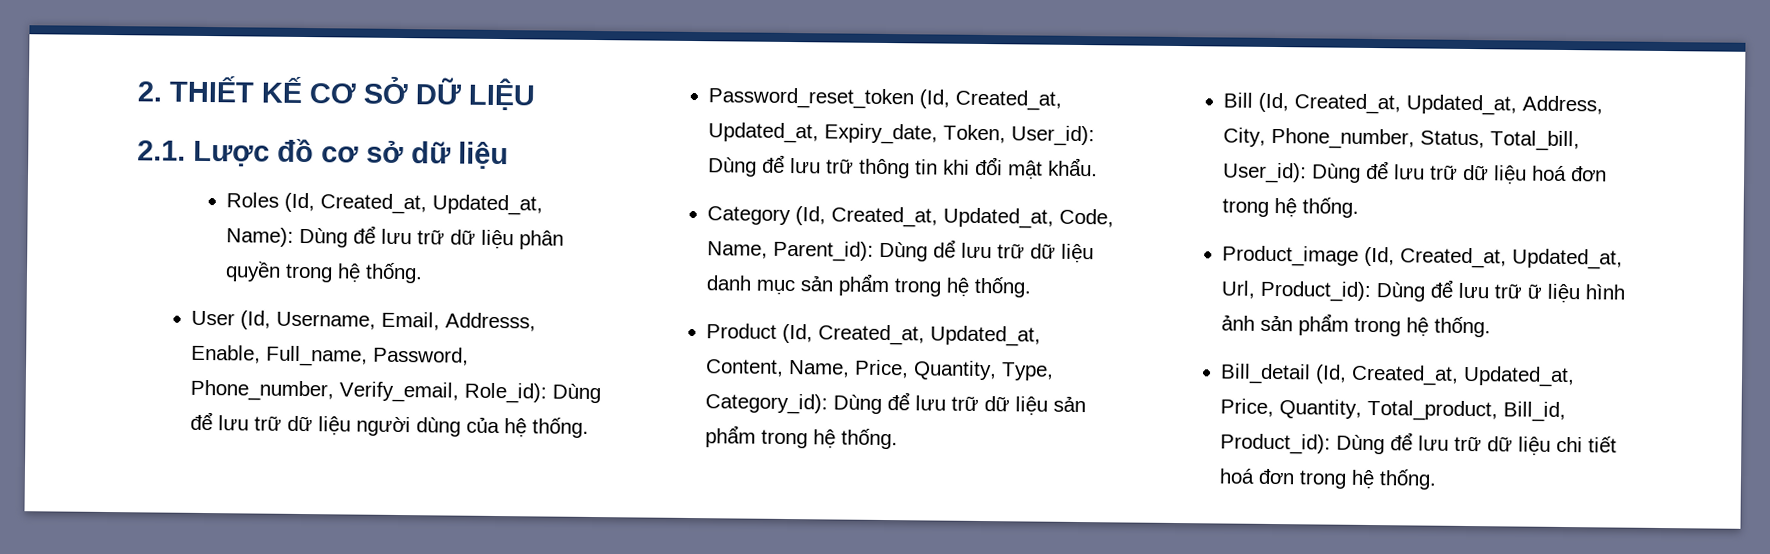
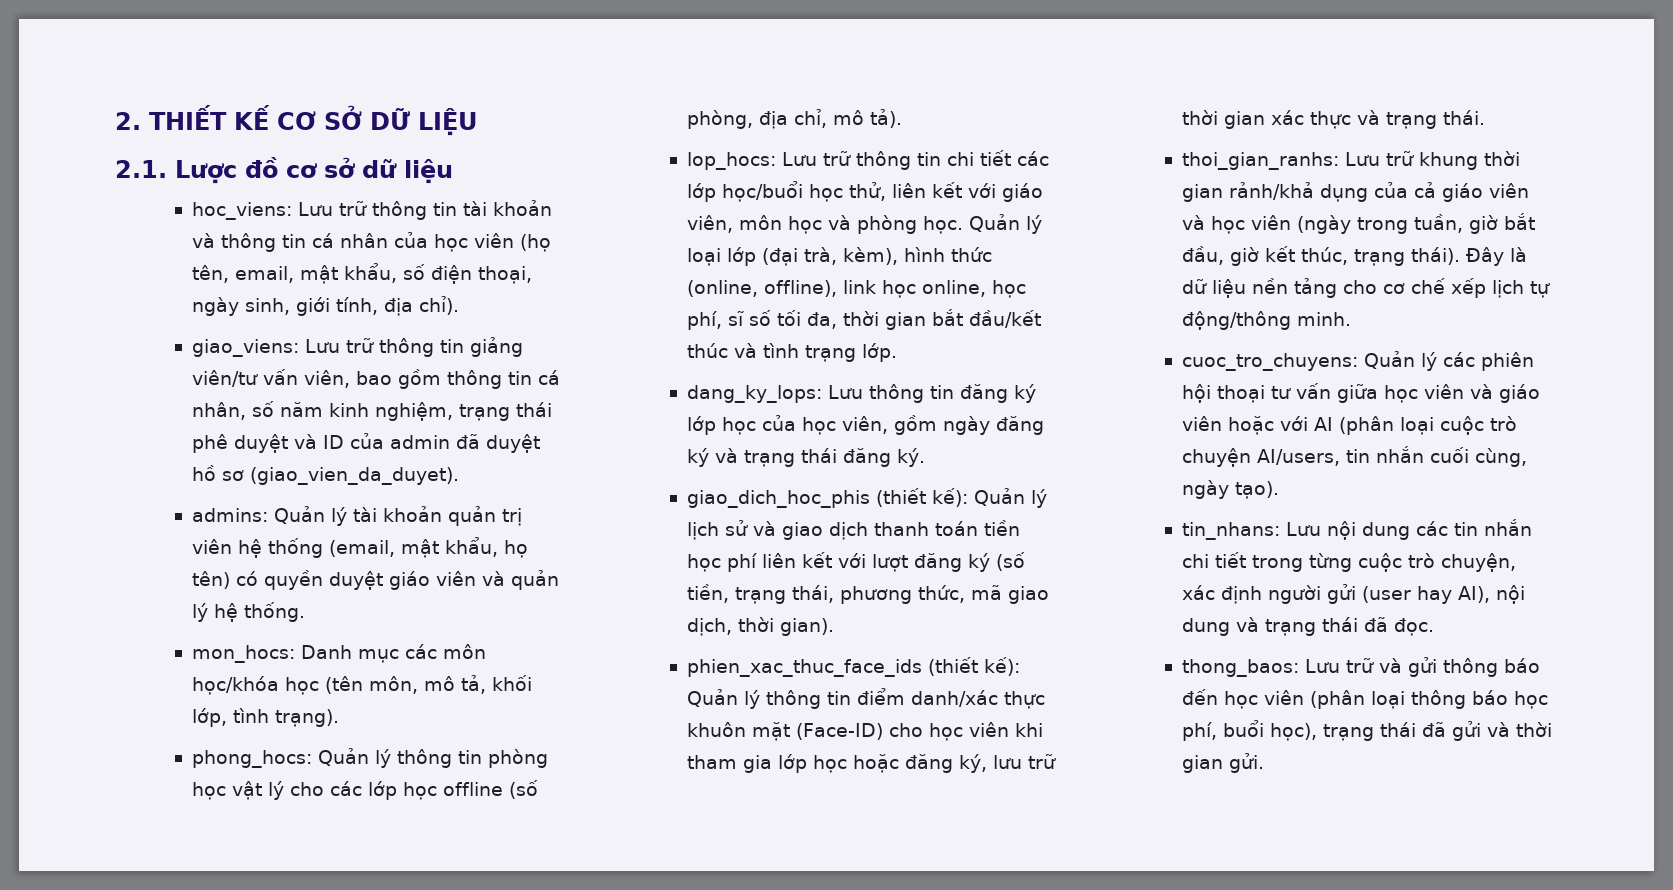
[226,192,544,216] [226,225,565,250] [225,261,424,284] [191,310,537,332] [191,344,470,367] [190,379,602,404] [190,411,590,438] [708,87,1063,111] [708,122,1096,147] [708,154,1099,180] [707,206,1115,229] [707,239,1095,264] [706,273,1033,298] [706,323,1042,347] [705,359,1055,381] [705,392,1087,416] [705,425,899,450] [1223,92,1604,116] [1223,127,1581,152] [1222,160,1608,185] [1222,197,1360,218] [1222,245,1624,270] [1221,279,1626,304] [1221,313,1492,338] [1220,363,1576,388] [1220,398,1567,423] [1220,432,1618,456] [1219,468,1438,490] Roles (Id, Created_at, Updated_at, Name): Dùng để lưu trữ dữ liệu phân quyền trong hệ thống. // User (Id, Username, Email, Addresss, Enable, Full_name, Password, Phone_number, Verify_email, Role_id): Dùng để lưu trữ dữ liệu người dùng của hệ thống. // Password_reset_token (Id, Created_at, Updated_at, Expiry_date, Token, User_id): Dùng để lưu trữ thông tin khi đổi mật khẩu. // Category (Id, Created_at, Updated_at, Code, Name, Parent_id): Dùng dể lưu trữ dữ liệu danh mục sản phẩm trong hệ thống. // Product (Id, Created_at, Updated_at, Content, Name, Price, Quantity, Type, Category_id): Dùng để lưu trữ dữ liệu sản phẩm trong hệ thống. // Bill (Id, Created_at, Updated_at, Address, City, Phone_number, Status, Total_bill, User_id): Dùng để lưu trữ dữ liệu hoá đơn trong hệ thống. // Product_image (Id, Created_at, Updated_at, Url, Product_id): Dùng để lưu trữ ữ liệu hình ảnh sản phẩm trong hệ thống. // Bill_detail (Id, Created_at, Updated_at, Price, Quantity, Total_product, Bill_id, Product_id): Dùng để lưu trữ dữ liệu chi tiết hoá đơn trong hệ thống. -> [191,200,552,220] [191,232,551,252] [191,263,532,284] [191,296,459,316] [191,337,523,357] [191,369,560,389] [191,401,552,421] [191,433,540,453] [191,465,459,485] [191,506,522,526] [191,537,528,558] [191,570,559,590] [191,602,305,622] [191,644,486,663] [191,675,532,695] [191,708,339,727] [191,748,548,768] [191,780,538,800] [686,109,902,129] [686,150,1049,170] [686,181,1043,202] [686,214,1042,234] [686,247,992,266] [686,280,1026,298] [686,309,1041,330] [686,343,897,362] [686,384,1036,403] [686,415,1044,435] [686,448,925,467] [686,488,1047,508] [686,520,1020,540] [686,552,1025,572] [686,584,1049,604] [686,617,834,636] [686,657,1020,677] [686,688,1045,709] [686,722,1043,741] [686,754,1056,773] [1181,110,1485,129] [1181,151,1520,170] [1181,182,1529,202] [1181,213,1535,234] [1181,246,1527,266] [1181,278,1550,298] [1181,311,1351,330] [1181,351,1534,371] [1181,383,1540,403] [1181,416,1517,435] [1181,446,1527,467] [1181,480,1279,499] [1181,519,1532,540] [1181,552,1516,572] [1181,584,1525,604] [1181,617,1434,636] [1181,657,1540,677] [1181,689,1548,709] [1181,720,1552,741] [1181,753,1264,773] hoc_viens: Lưu trữ thông tin tài khoản và thông tin cá nhân của học viên (họ tên, email, mật khẩu, số điện thoại, ngày sinh, giới tính, địa chỉ). // giao_viens: Lưu trữ thông tin giảng viên/tư vấn viên, bao gồm thông tin cá nhân, số năm kinh nghiệm, trạng thái phê duyệt và ID của admin đã duyệt hồ sơ (giao_vien_da_duyet). // admins: Quản lý tài khoản quản trị viên hệ thống (email, mật khẩu, họ tên) có quyền duyệt giáo viên và quản lý hệ thống. // mon_hocs: Danh mục các môn học/khóa học (tên môn, mô tả, khối lớp, tình trạng). // phong_hocs: Quản lý thông tin phòng học vật lý cho các lớp học offline (số phòng, địa chỉ, mô tả). // lop_hocs: Lưu trữ thông tin chi tiết các lớp học/buổi học thử, liên kết với giáo viên, môn học và phòng học. Quản lý loại lớp (đại trà, kèm), hình thức (online, offline), link học online, học phí, sĩ số tối đa, thời gian bắt đầu/kết thúc và tình trạng lớp. // dang_ky_lops: Lưu thông tin đăng ký lớp học của học viên, gồm ngày đăng ký và trạng thái đăng ký. // giao_dich_hoc_phis (thiết kế): Quản lý lịch sử và giao dịch thanh toán tiền học phí liên kết với lượt đăng ký (số tiền, trạng thái, phương thức, mã giao dịch, thời gian). // phien_xac_thuc_face_ids (thiết kế): Quản lý thông tin điểm danh/xác thực khuôn mặt (Face-ID) cho học viên khi tham gia lớp học hoặc đăng ký, lưu trữ thời gian xác thực và trạng thái. // thoi_gian_ranhs: Lưu trữ khung thời gian rảnh/khả dụng của cả giáo viên và học viên (ngày trong tuần, giờ bắt đầu, giờ kết thúc, trạng thái). Đây là dữ liệu nền tảng cho cơ chế xếp lịch tự động/thông minh. // cuoc_tro_chuyens: Quản lý các phiên hội thoại tư vấn giữa học viên và giáo viên hoặc với AI (phân loại cuộc trò chuyện AI/users, tin nhắn cuối cùng, ngày tạo). // tin_nhans: Lưu nội dung các tin nhắn chi tiết trong từng cuộc trò chuyện, xác định người gửi (user hay AI), nội dung và trạng thái đã đọc. // thong_baos: Lưu trữ và gửi thông báo đến học viên (phân loại thông báo học phí, buổi học), trạng thái đã gửi và thời gian gửi.

